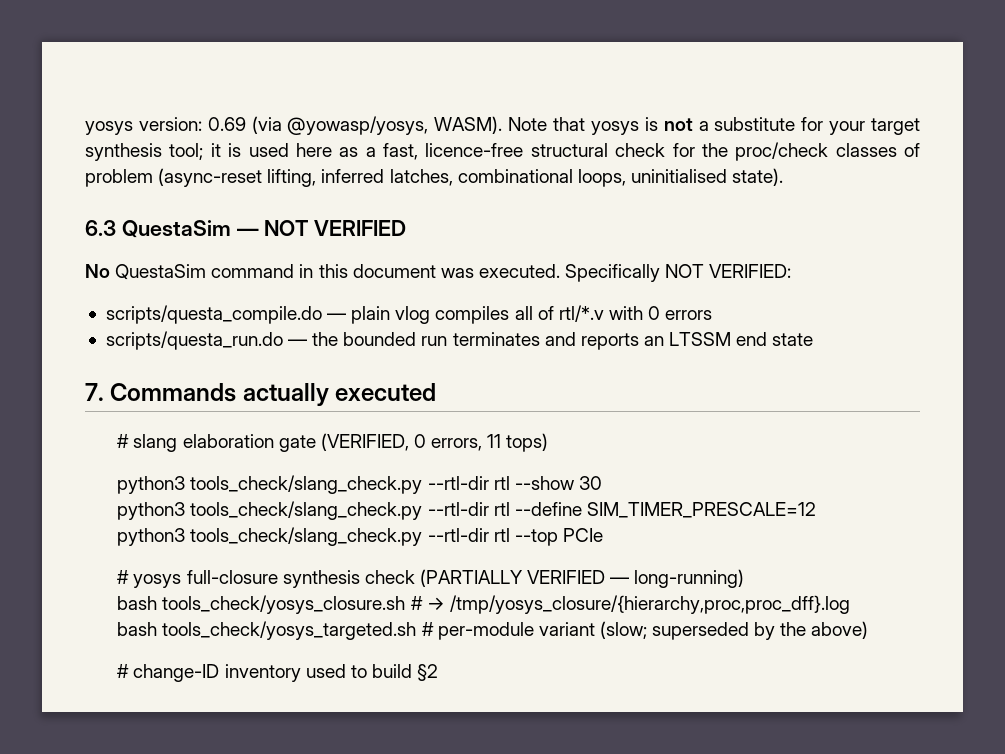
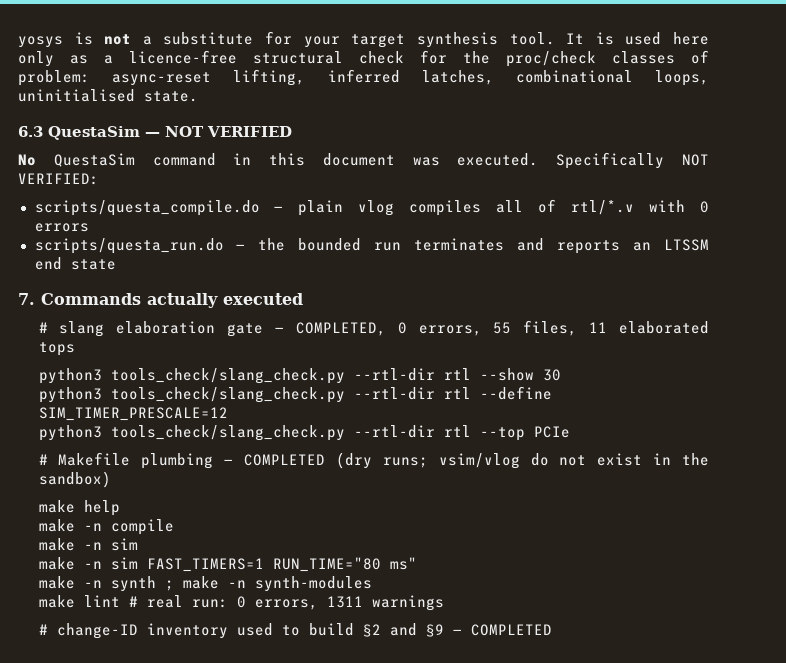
[85,116,639,135] yosys version: 0.69 (via @yowasp/yosys, WASM). Note that yosys -> [18,36,63,48] yosys
[169,143,221,160] tool; it -> [509,32,585,45] tool. It
(332, 150) none -> [18,51,54,67] only
[383,143,418,160] fast, -> (113, 59) none
[85,168,263,187] problem (async-reset -> [18,70,212,86] problem: async-reset
[732,168,784,186] state). -> [144,91,198,102] state.
[320,433,549,452] (VERIFIED, 0 errors, 11 tops) -> [274,320,709,336] [38,342,75,356] — COMPLETED, 0 errors, 55 files, 11 elaborated tops
[133,569,745,588] [117,595,850,614] [117,621,869,640] yosys full-closure synthesis check (PARTIALLY VERIFIED — long-running) // bash tools_check/yosys_closure.sh # → /tmp/yosys_closure/{hierarchy,proc,proc_dff}.log // bash tools_check/yosys_targeted.sh # per-module variant (slow; superseded by the above) -> [58,452,709,469] [38,471,111,488] [38,500,120,516] [38,519,174,535] [38,538,138,551] [38,557,417,572] [38,576,372,592] [38,595,444,611] Makefile plumbing — COMPLETED (dry runs; vsim/vlog do not exist in the sandbox) // make help // make -n compile // make -n sim // make -n sim FAST_TIMERS=1 RUN_TIME="80 ms" // make -n synth ; make -n synth-modules // make lint # real run: 0 errors, 1311 warnings
(439, 672) none -> [389,623,552,637] and §9 — COMPLETED

